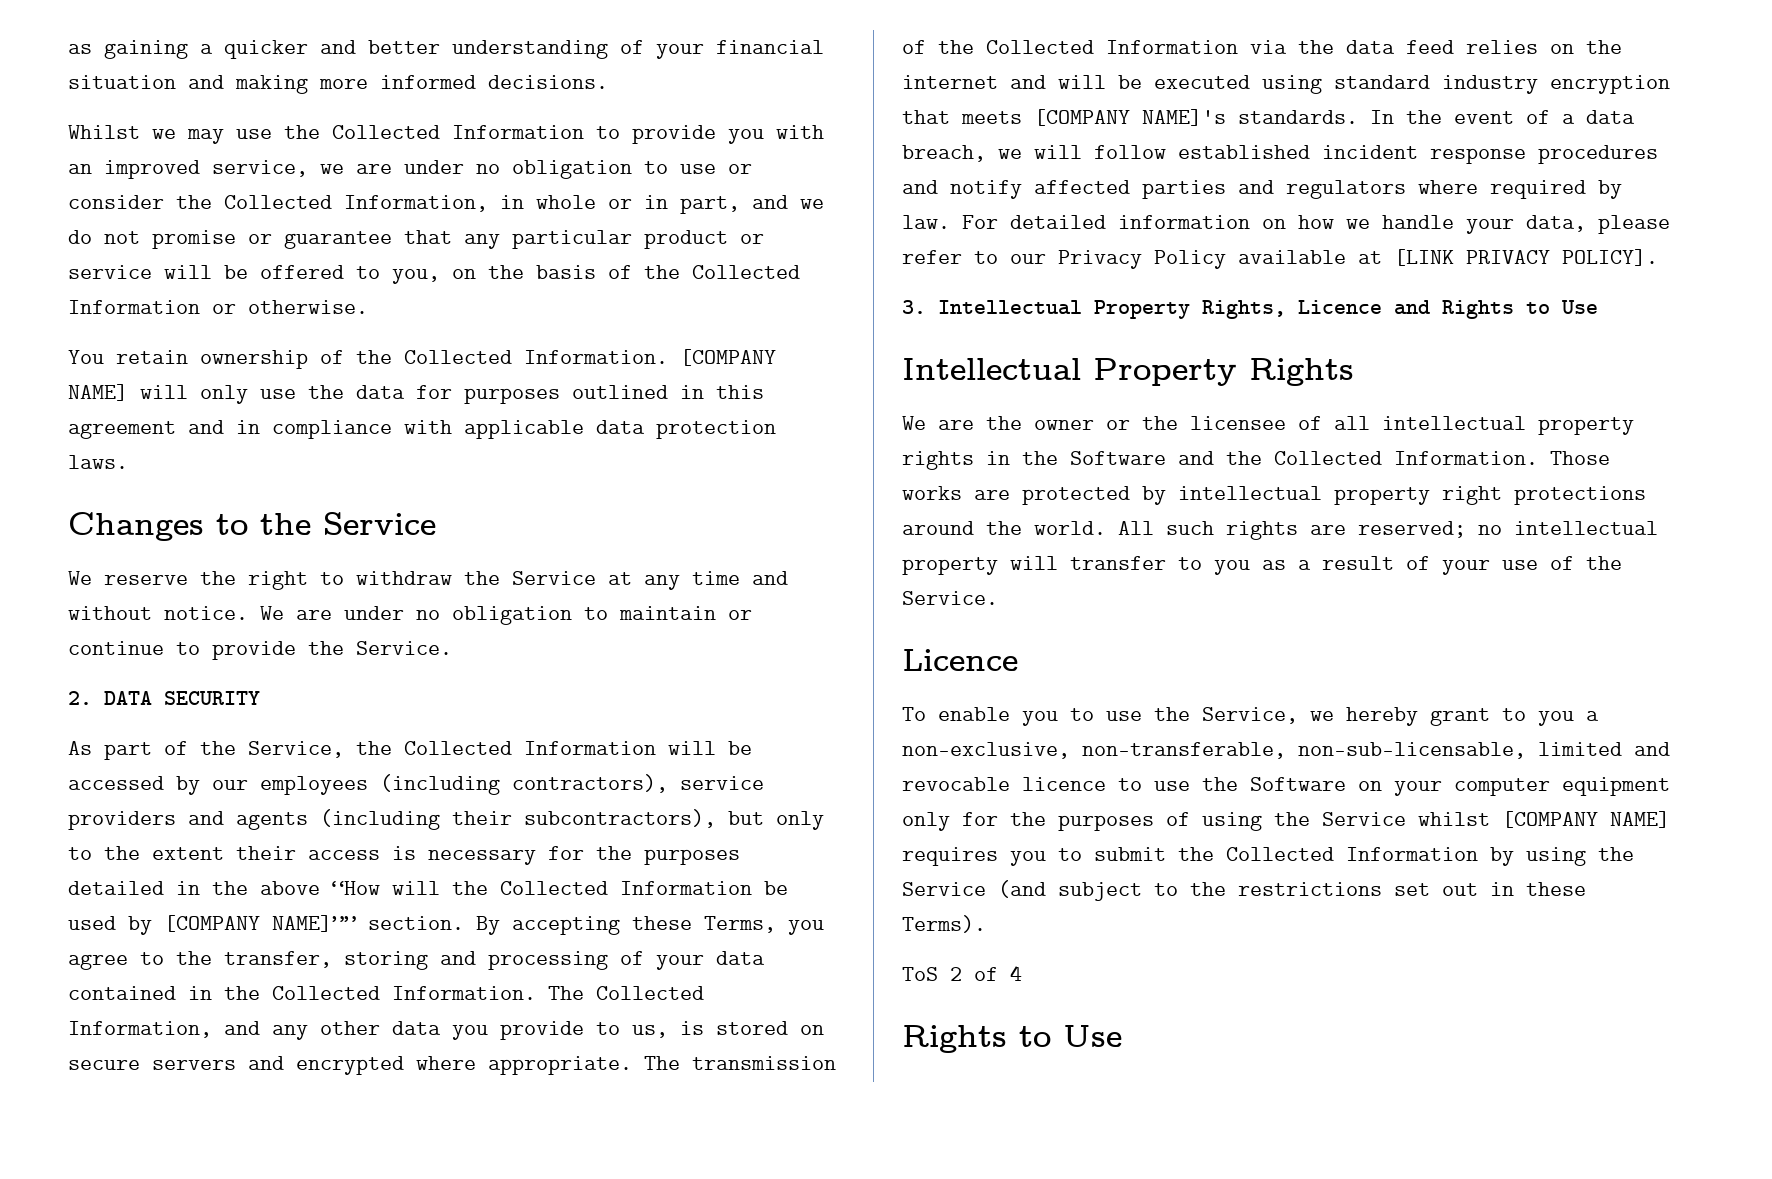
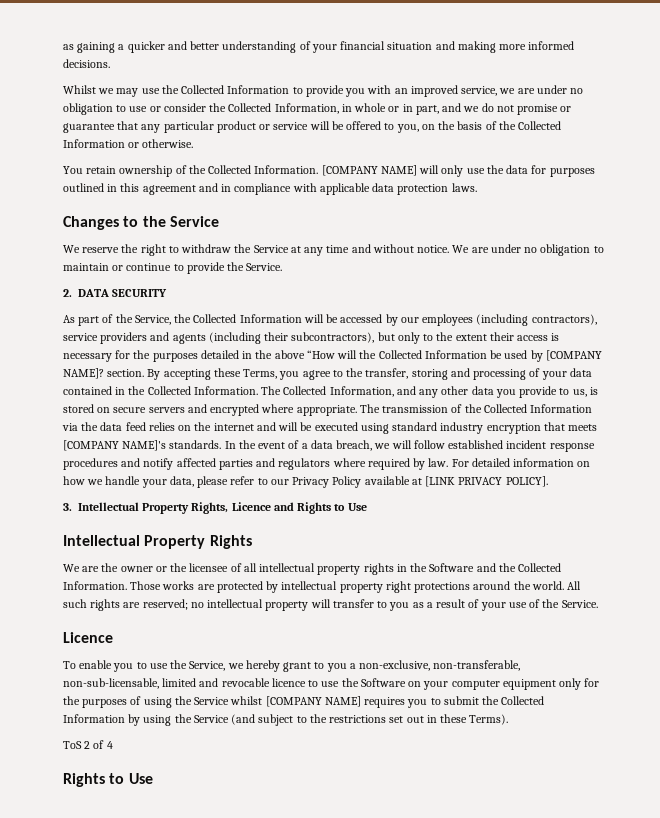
[272,915,356,932] NAME]”” -> [63,368,104,379] NAME]?

